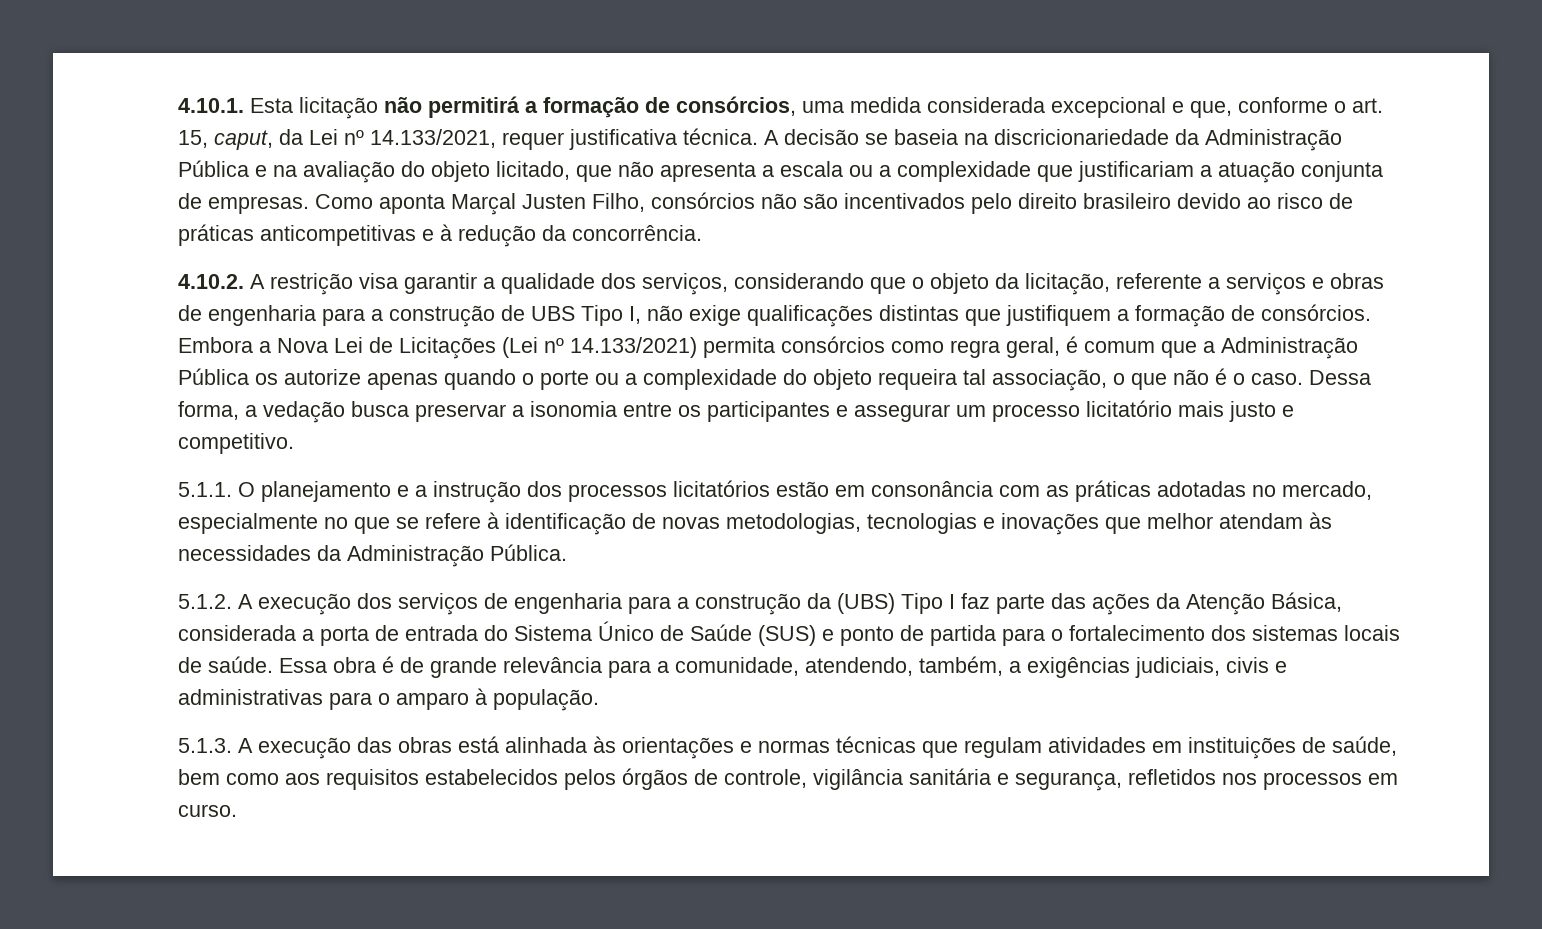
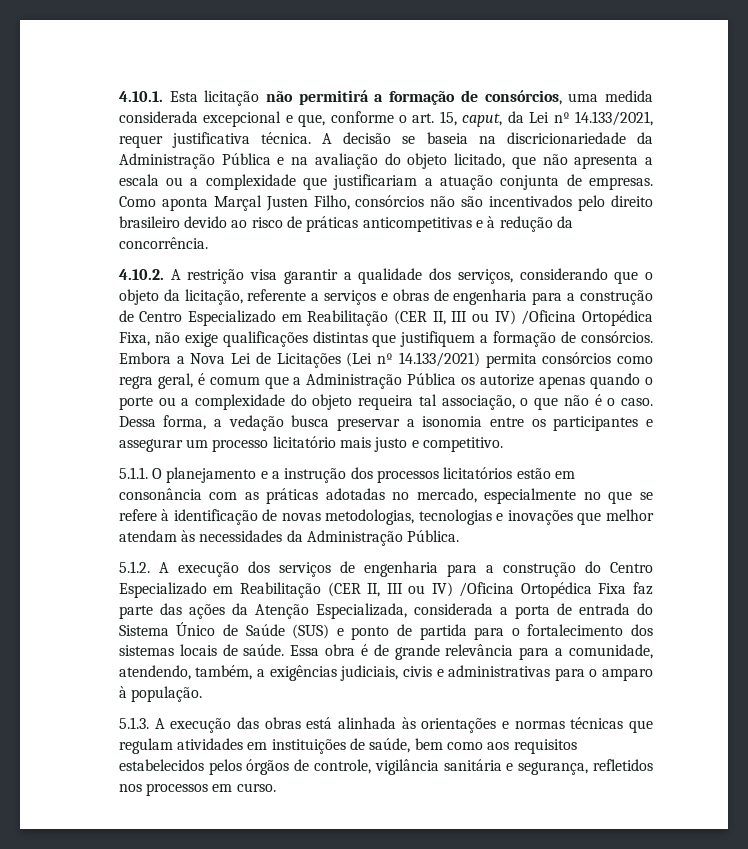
[531,305,642,326] UBS Tipo I, -> [139,310,654,326] [118,332,150,346] Centro Especializado em Reabilitação (CER II, III ou IV) /Oficina Ortopédica Fixa,
[807,593,956,614] da (UBS) Tipo I -> [584,561,654,573] [118,582,627,598] do Centro Especializado em Reabilitação (CER II, III ou IV) /Oficina Ortopédica Fixa
[1271,592,1343,612] Básica, -> [315,603,407,619] Especializada,

